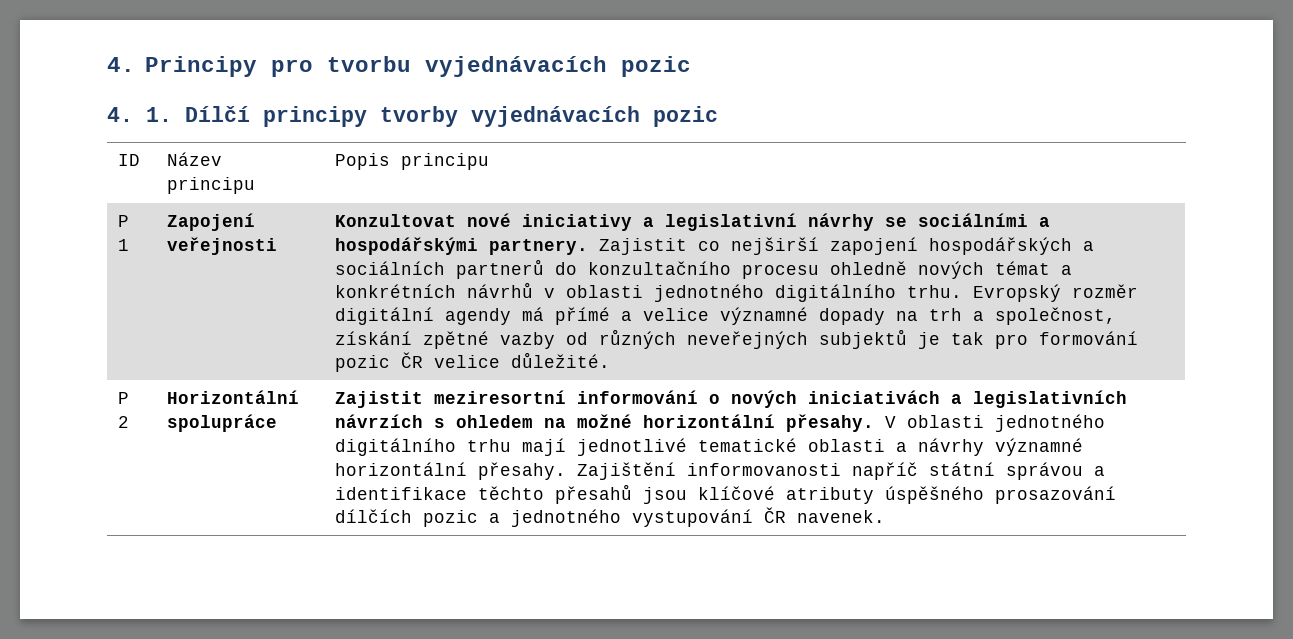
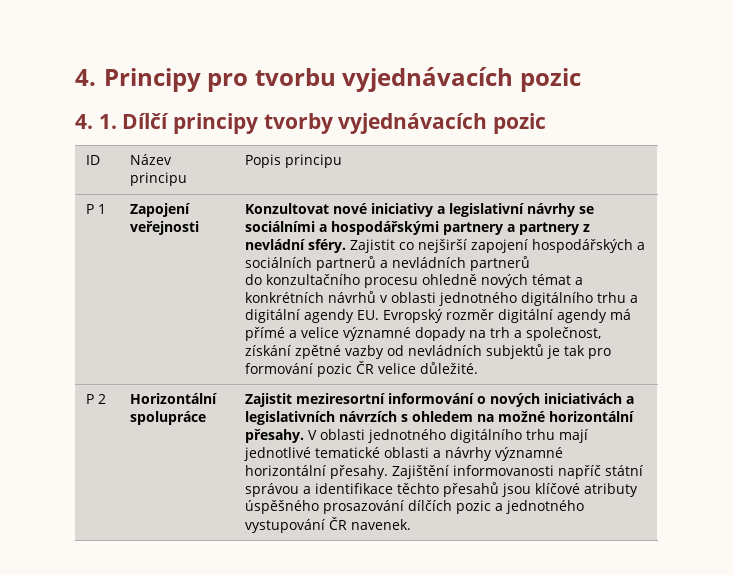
[488,239,588,255] partnery. -> [443,222,591,235] [245,239,347,253] partnery a partnery z nevládní sféry.
(544, 269) none -> [380,256,531,271] a nevládních partnerů //
[906,285,962,298] trhu. -> [597,292,639,303] [245,309,380,323] trhu a digitální agendy EU.
[598,329,808,349] různých neveřejných -> [408,345,483,356] nevládních

